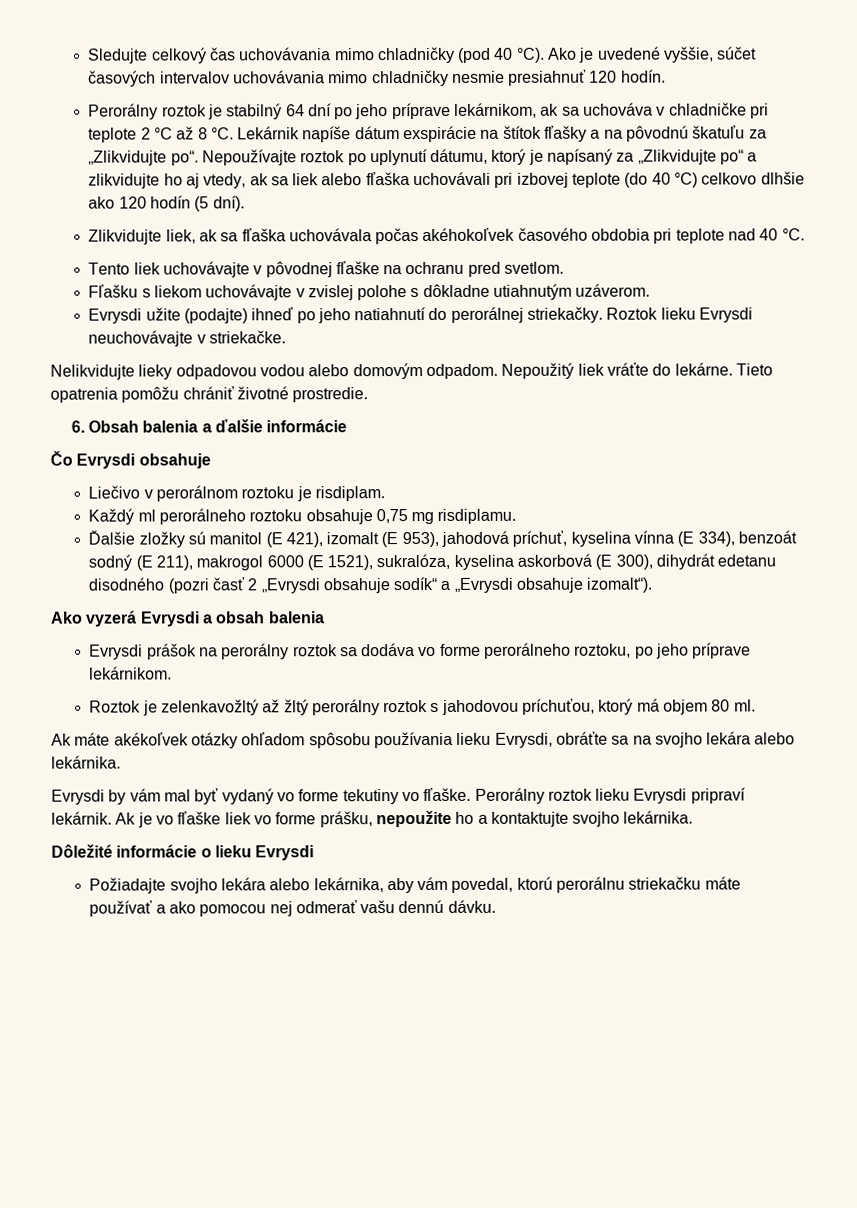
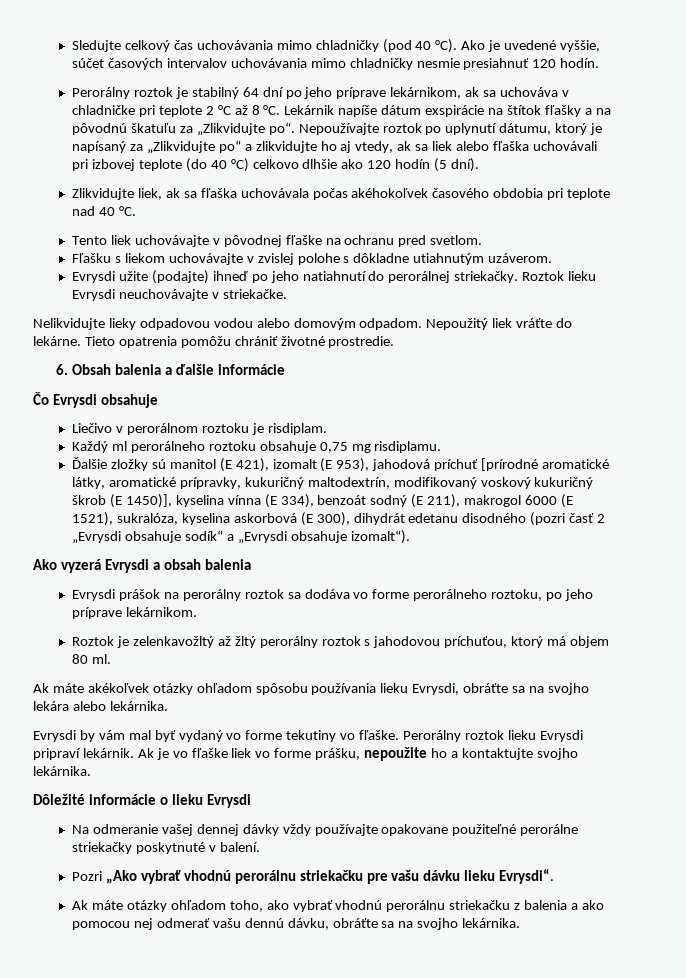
[512,530,568,547] príchuť, -> [434,458,610,471] [72,477,594,489] [72,494,172,508] príchuť [prírodné aromatické látky, aromatické prípravky, kukuričný maltodextrín, modifikovaný voskový kukuričný škrob (E 1450)],
[89,876,741,894] [89,900,154,917] Požiadajte svojho lekára alebo lekárnika, aby vám povedal, ktorú perorálnu striekačku máte používať -> [72,824,579,836] [72,842,260,854] [72,869,555,884] [72,900,568,912] Na odmeranie vašej dennej dávky vždy používajte opakovane použiteľné perorálne striekačky poskytnuté v balení. // Pozri „Ako vybrať vhodnú perorálnu striekačku pre vašu dávku lieku Evrysdi“. // Ak máte otázky ohľadom toho, ako vybrať vhodnú perorálnu striekačku z balenia
[447,899,496,913] dávku. -> [287,918,521,930] dávku, obráťte sa na svojho lekárnika.

